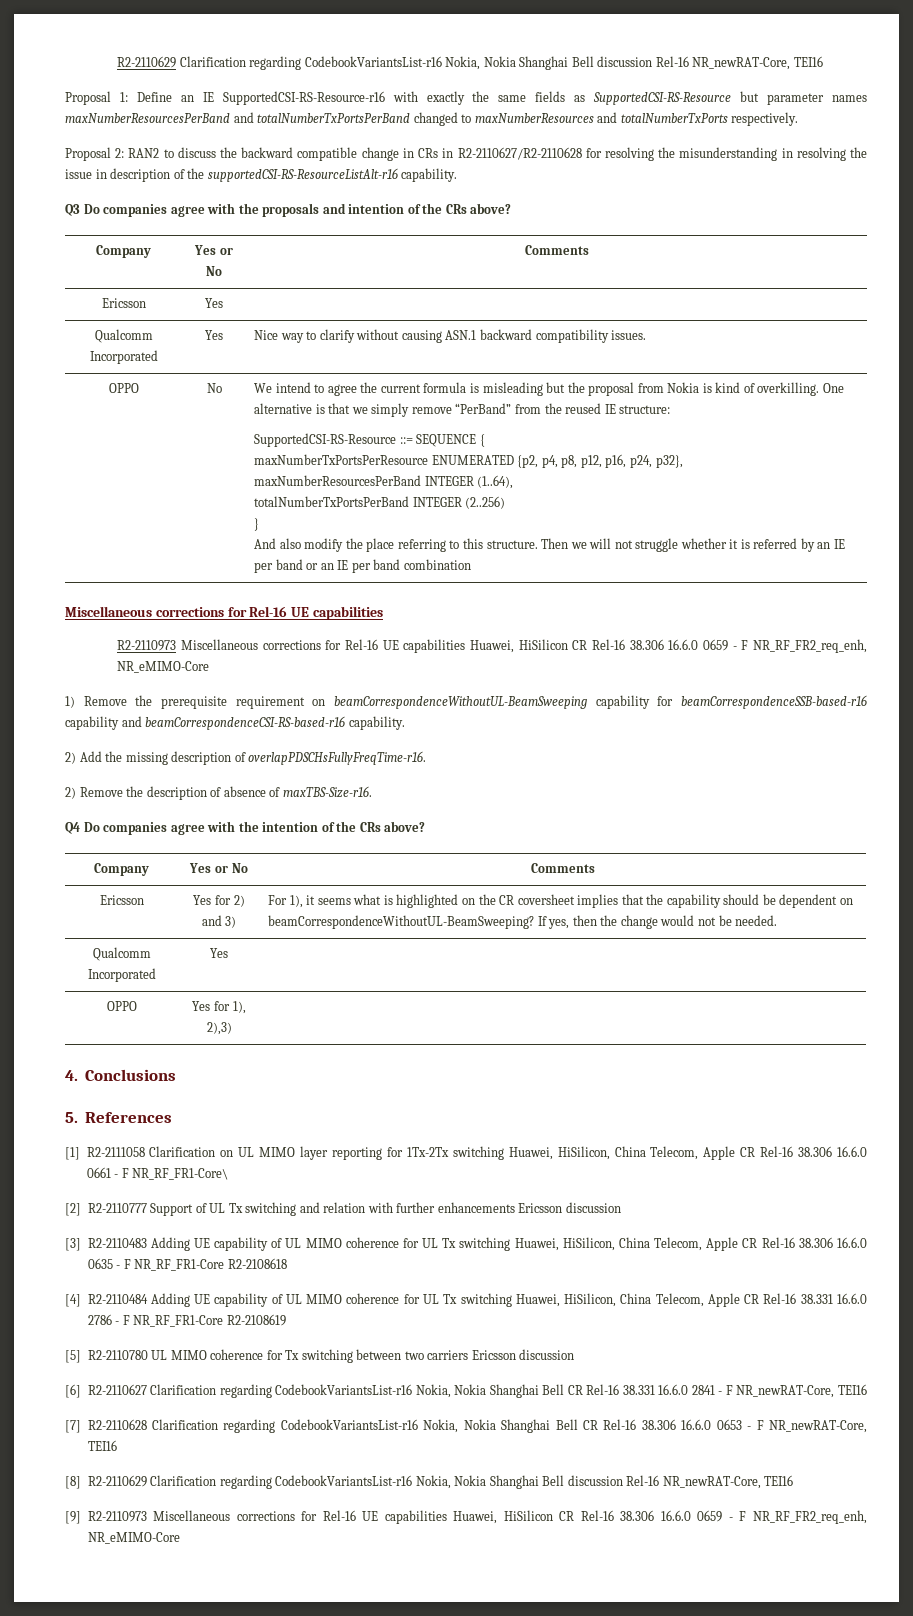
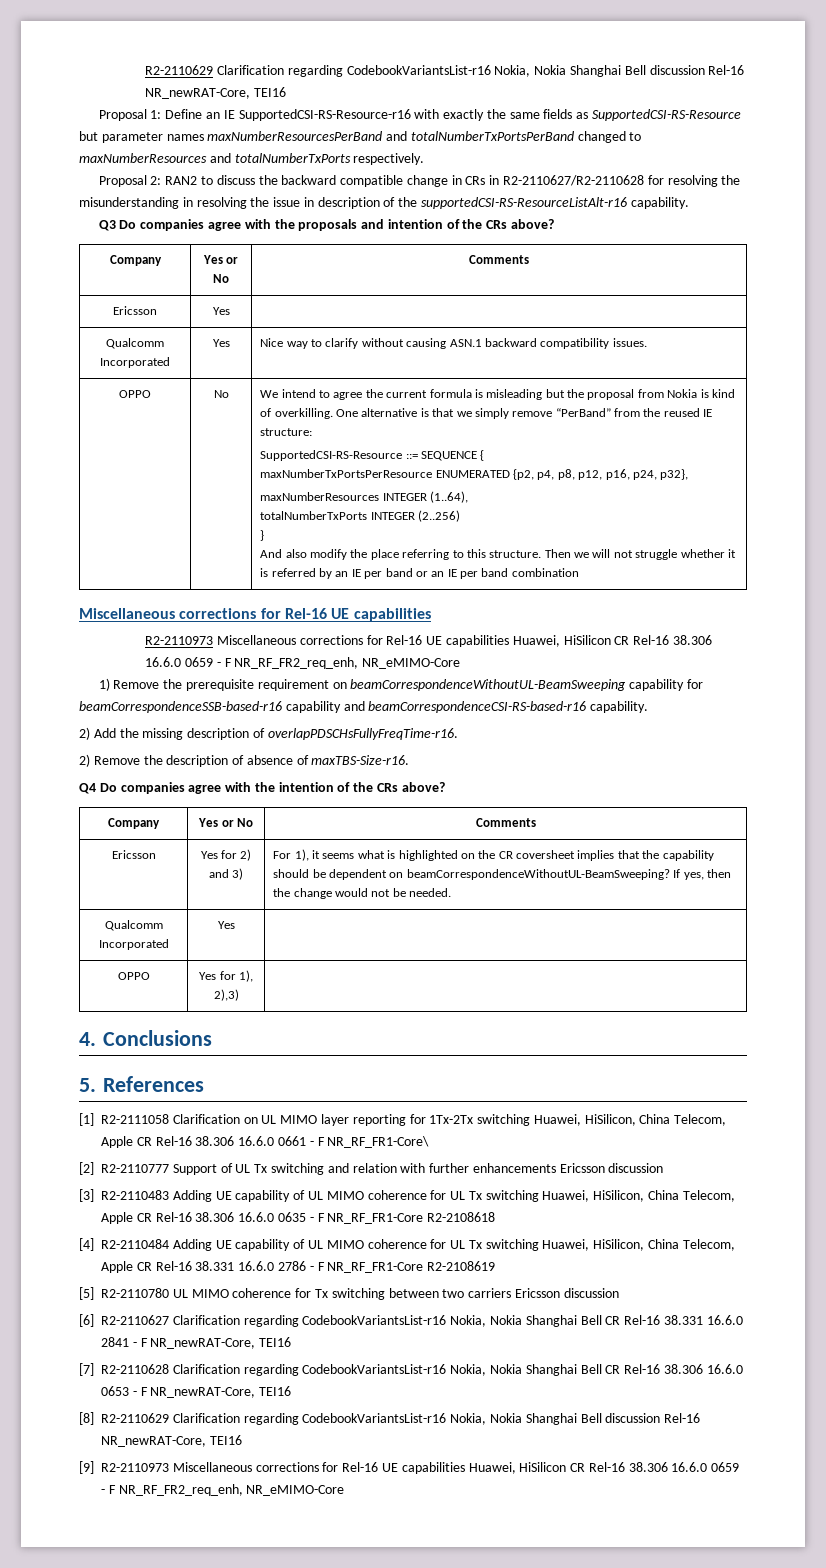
[254,475,422,486] maxNumberResourcesPerBand -> [260,492,380,501] maxNumberResources
[254,496,410,507] totalNumberTxPortsPerBand -> [260,511,368,520] totalNumberTxPorts

